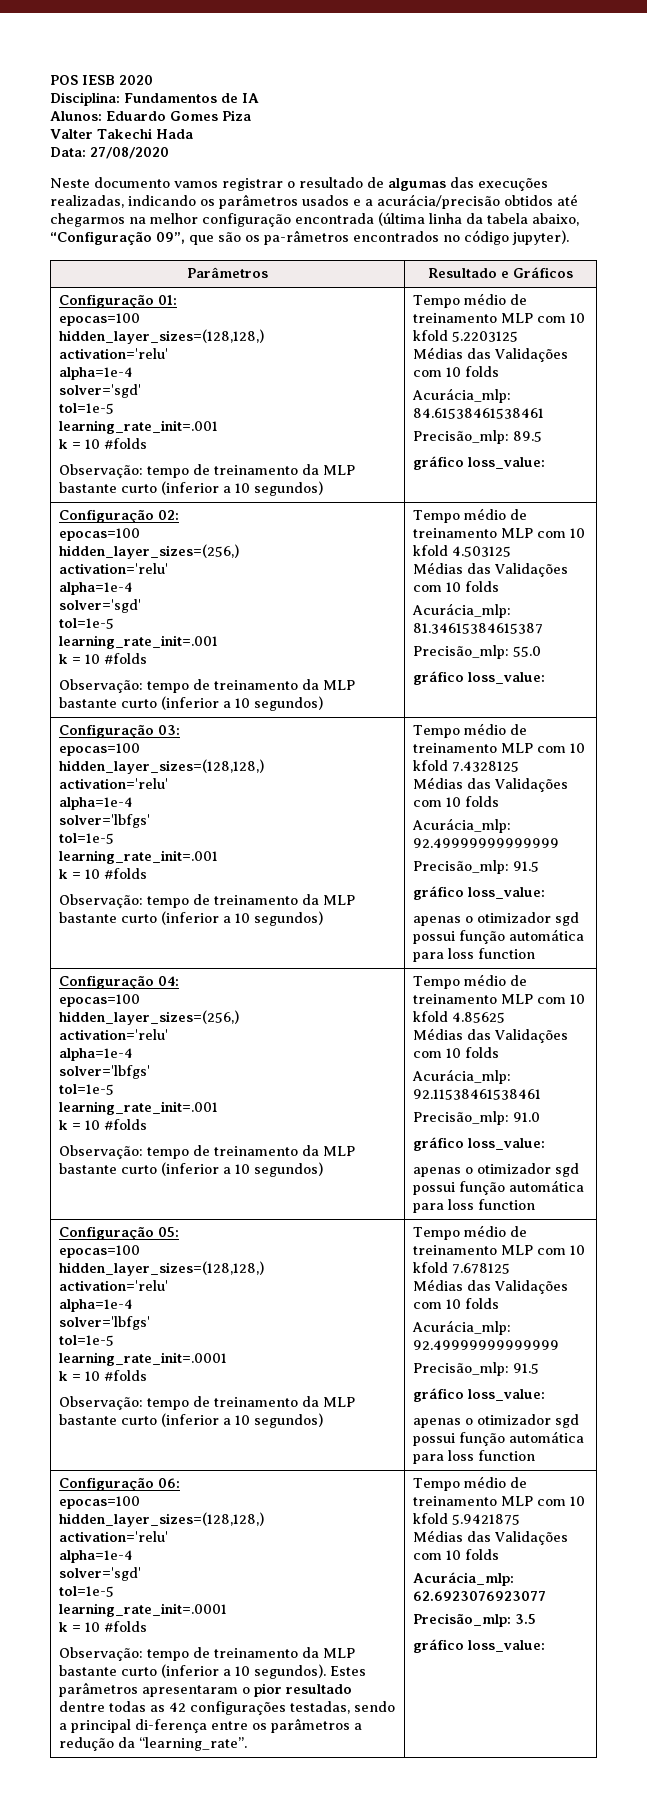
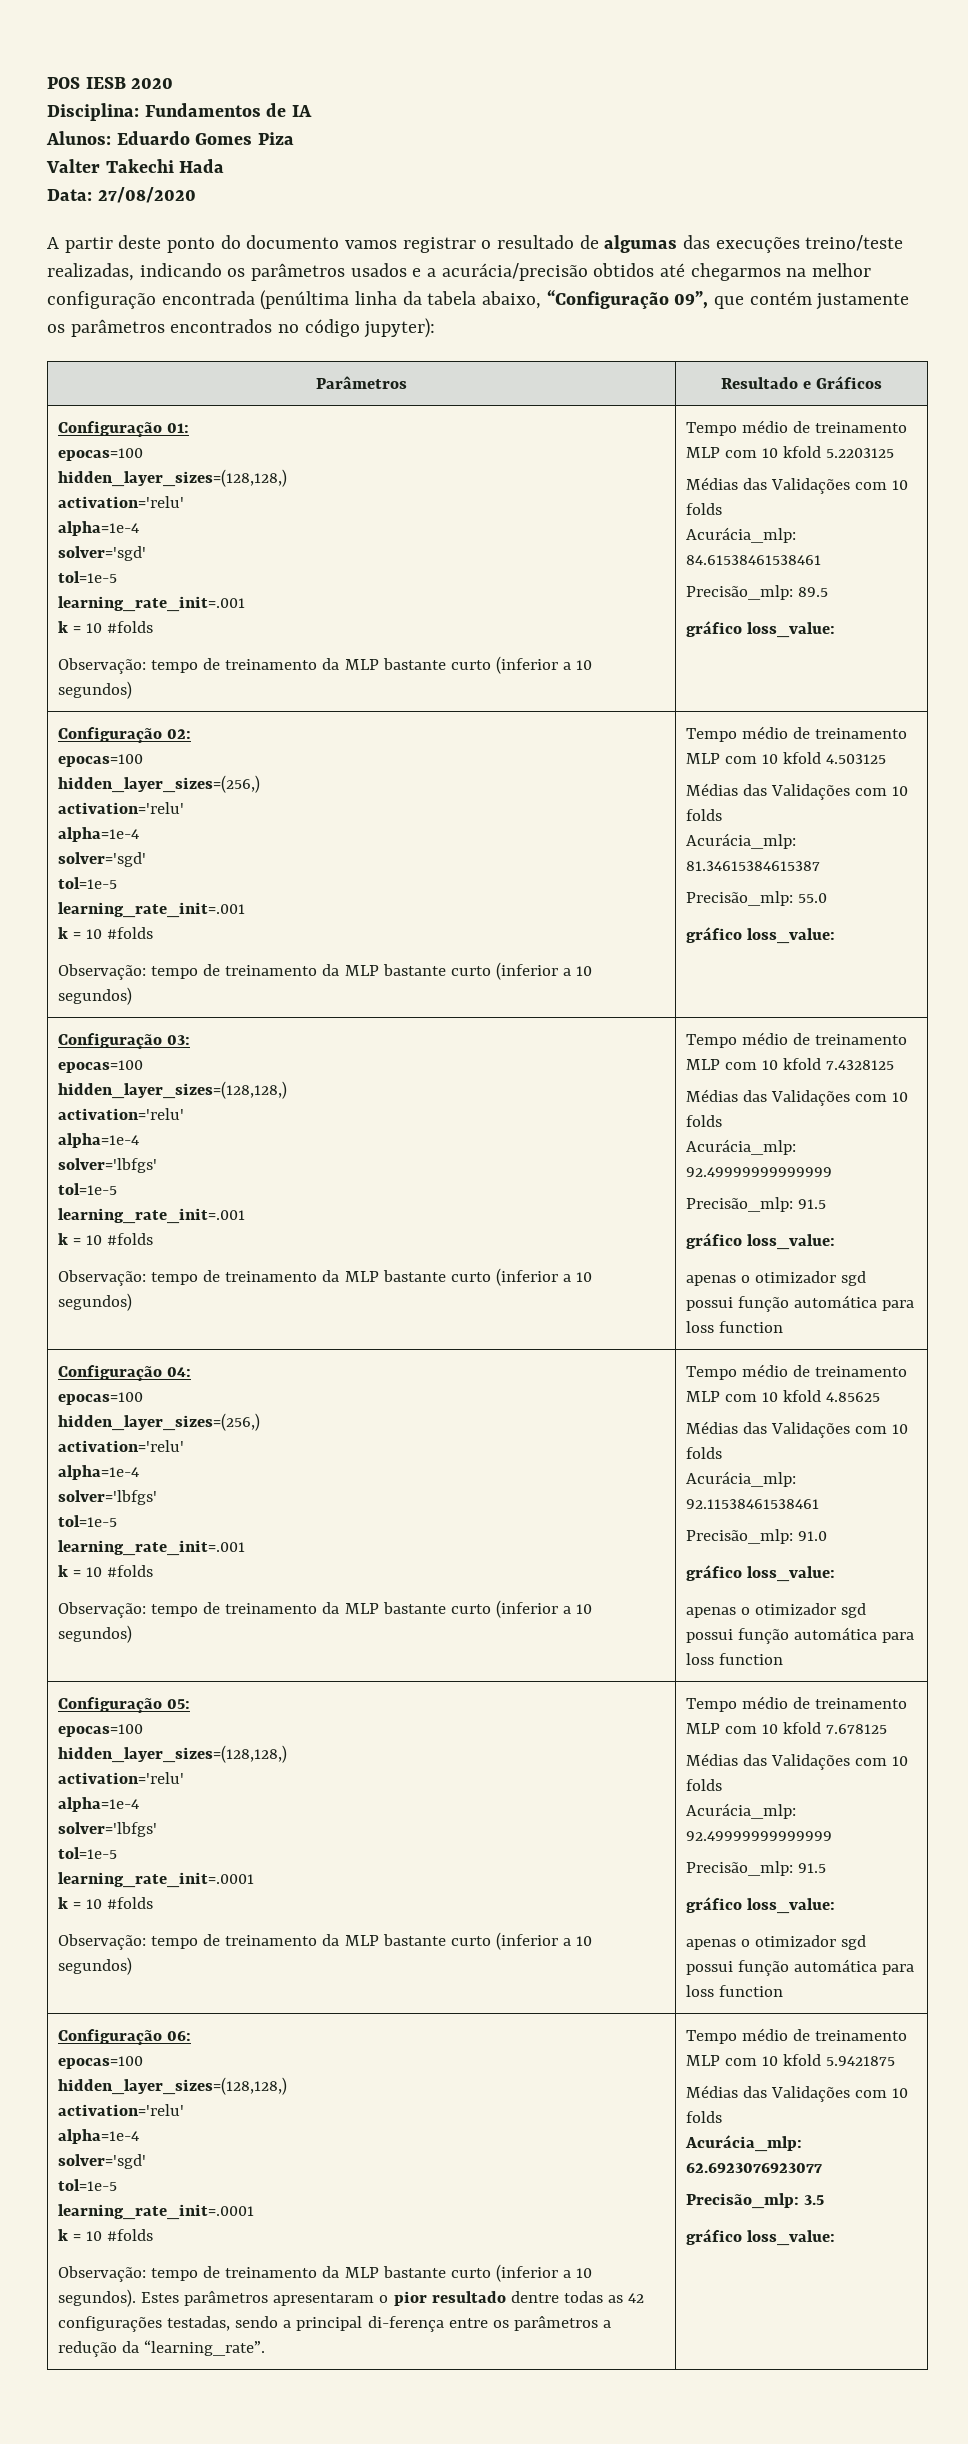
[50,178,90,188] Neste -> [47,235,241,253] A partir deste ponto do
(548, 184) none -> [805,235,904,251] treino/teste
[378,212,425,226] (última -> [260,290,350,310] (penúltima
[218,230,349,245] são os pa-râmetros -> [749,291,910,310] [47,319,165,337] contém justamente os parâmetros
[512,230,569,245] jupyter). -> [364,318,436,338] jupyter):

